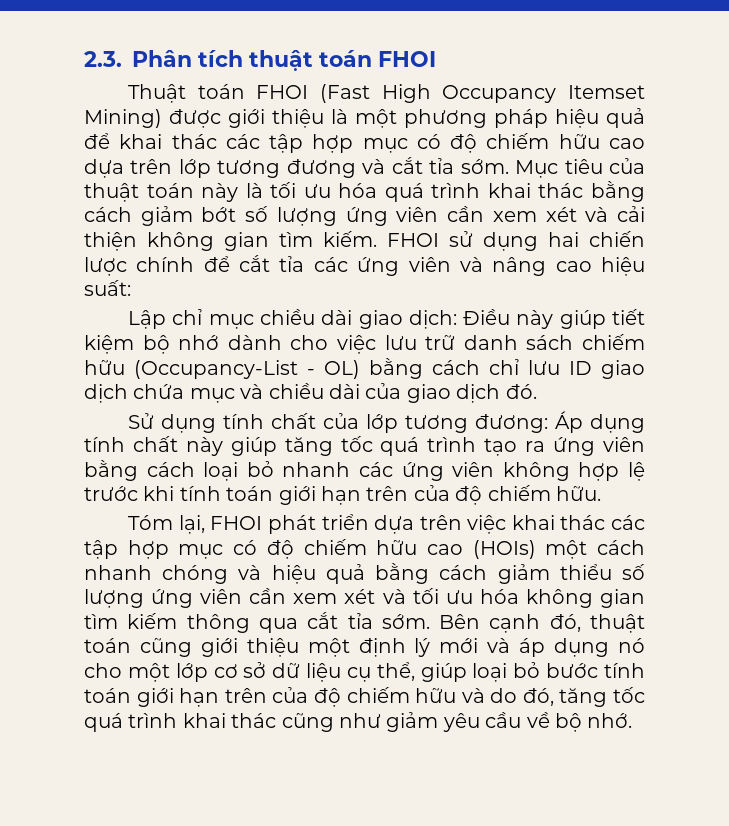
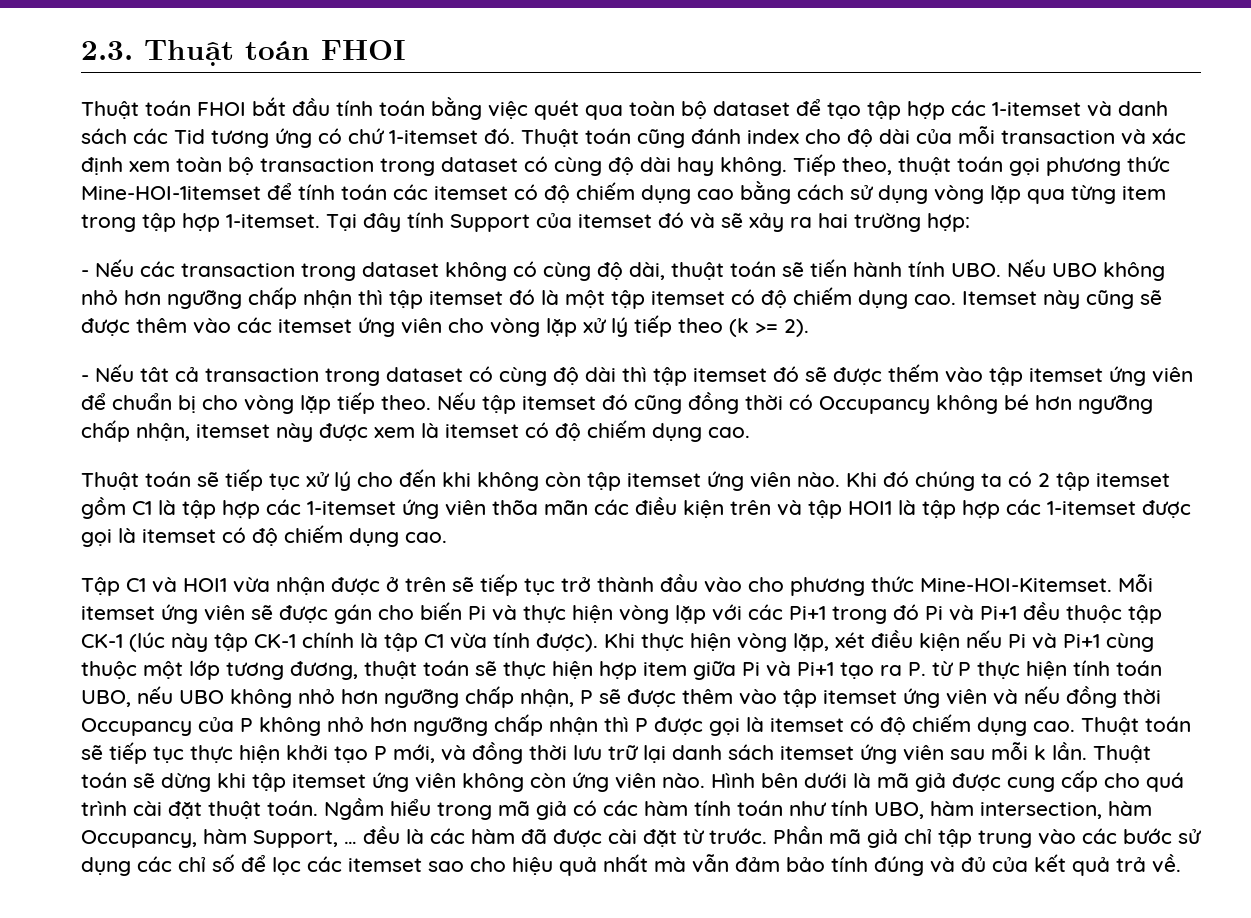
[132,50,313,72] Phân tích thuật -> [143,40,234,66] Thuật
[320,84,646,103] [84,108,645,128] [84,133,645,153] [84,157,645,178] [84,181,646,202] [84,206,646,226] [84,231,645,251] [84,255,646,276] [84,280,131,296] [128,309,645,329] [84,335,376,354] (Fast High Occupancy Itemset Mining) được giới thiệu là một phương pháp hiệu quả để khai thác các tập hợp mục có độ chiếm hữu cao dựa trên lớp tương đương và cắt tỉa sớm. Mục tiêu của thuật toán này là tối ưu hóa quá trình khai thác bằng cách giảm bớt số lượng ứng viên cần xem xét và cải thiện không gian tìm kiếm. FHOI sử dụng hai chiến lược chính để cắt tỉa các ứng viên và nâng cao hiệu suất: // Lập chỉ mục chiều dài giao dịch: Điều này giúp tiết kiệm bộ nhớ dành cho việc -> [252,97,1168,120] [81,126,1186,148] [81,154,1170,176] [81,181,1166,204] [81,212,970,232] [81,259,1165,281] [81,287,1162,309] [81,315,809,337] [81,364,1193,386] [81,392,1153,414] [81,420,750,442] [81,469,1170,491] [81,497,1191,519] [81,525,447,547] [81,574,1153,596] [81,602,1162,624] [81,630,1154,652] [81,660,1162,680] [81,686,1161,708] [81,714,1191,736] [81,742,567,764] bắt đầu tính toán bằng việc quét qua toàn bộ dataset để tạo tập hợp các 1-itemset và danh sách các Tid tương ứng có chứ 1-itemset đó. Thuật toán cũng đánh index cho độ dài của mỗi transaction và xác định xem toàn bộ transaction trong dataset có cùng độ dài hay không. Tiếp theo, thuật toán gọi phương thức Mine-HOI-1itemset để tính toán các itemset có độ chiếm dụng cao bằng cách sử dụng vòng lặp qua từng item trong tập hợp 1-itemset. Tại đây tính Support của itemset đó và sẽ xảy ra hai trường hợp: // - Nếu các transaction trong dataset không có cùng độ dài, thuật toán sẽ tiến hành tính UBO. Nếu UBO không nhỏ hơn ngưỡng chấp nhận thì tập itemset đó là một tập itemset có độ chiếm dụng cao. Itemset này cũng sẽ được thêm vào các itemset ứng viên cho vòng lặp xử lý tiếp theo (k >= 2). // - Nếu tât cả transaction trong dataset có cùng độ dài thì tập itemset đó sẽ được thếm vào tập itemset ứng viên để chuẩn bị cho vòng lặp tiếp theo. Nếu tập itemset đó cũng đồng thời có Occupancy không bé hơn ngưỡng chấp nhận, itemset này được xem là itemset có độ chiếm dụng cao. // Thuật toán sẽ tiếp tục xử lý cho đến khi không còn tập itemset ứng viên nào. Khi đó chúng ta có 2 tập itemset gồm C1 là tập hợp các 1-itemset ứng viên thõa mãn các điều kiện trên và tập HOI1 là tập hợp các 1-itemset được gọi là itemset có độ chiếm dụng cao. // Tập C1 và HOI1 vừa nhận được ở trên sẽ tiếp tục trở thành đầu vào cho phương thức Mine-HOI-Kitemset. Mỗi itemset ứng viên sẽ được gán cho biến Pi và thực hiện vòng lặp với các Pi+1 trong đó Pi và Pi+1 đều thuộc tập CK-1 (lúc này tập CK-1 chính là tập C1 vừa tính được). Khi thực hiện vòng lặp, xét điều kiện nếu Pi và Pi+1 cùng thuộc một lớp tương đương, thuật toán sẽ thực hiện hợp item giữa Pi và Pi+1 tạo ra P. từ P thực hiện tính toán UBO, nếu UBO không nhỏ hơn ngưỡng chấp nhận, P sẽ được thêm vào tập itemset ứng viên và nếu đồng thời Occupancy của P không nhỏ hơn ngưỡng chấp nhận thì P được gọi là itemset có độ chiếm dụng cao. Thuật toán sẽ tiếp tục thực hiện khởi tạo P mới, và đồng thời
[463,334,646,350] [84,358,645,379] [84,383,537,403] [128,411,645,433] [84,436,646,456] [84,460,646,481] [84,485,601,505] [128,514,646,534] [84,539,645,559] [84,563,645,584] [84,588,646,608] [84,612,645,633] [84,638,646,657] [84,662,646,682] [84,687,645,707] [84,712,633,732] danh sách chiếm hữu (Occupancy-List - OL) bằng cách chỉ lưu ID giao dịch chứa mục và chiều dài của giao dịch đó. // Sử dụng tính chất của lớp tương đương: Áp dụng tính chất này giúp tăng tốc quá trình tạo ra ứng viên bằng cách loại bỏ nhanh các ứng viên không hợp lệ trước khi tính toán giới hạn trên của độ chiếm hữu. // Tóm lại, FHOI phát triển dựa trên việc khai thác các tập hợp mục có độ chiếm hữu cao (HOIs) một cách nhanh chóng và hiệu quả bằng cách giảm thiểu số lượng ứng viên cần xem xét và tối ưu hóa không gian tìm kiếm thông qua cắt tỉa sớm. Bên cạnh đó, thuật toán cũng giới thiệu một định lý mới và áp dụng nó cho một lớp cơ sở dữ liệu cụ thể, giúp loại bỏ bước tính toán giới hạn trên của độ chiếm hữu và do đó, tăng tốc quá trình khai thác cũng như giảm yêu cầu về bộ nhớ. -> [643,742,1151,764] [81,770,1184,792] [81,798,1152,820] [81,826,1202,848] [81,854,1181,876] lại danh sách itemset ứng viên sau mỗi k lần. Thuật toán sẽ dừng khi tập itemset ứng viên không còn ứng viên nào. Hình bên dưới là mã giả được cung cấp cho quá trình cài đặt thuật toán. Ngầm hiểu trong mã giả có các hàm tính toán như tính UBO, hàm intersection, hàm Occupancy, hàm Support, … đều là các hàm đã được cài đặt từ trước. Phần mã giả chỉ tập trung vào các bước sử dụng các chỉ số để lọc các itemset sao cho hiệu quả nhất mà vẫn đảm bảo tính đúng và đủ của kết quả trả về.

